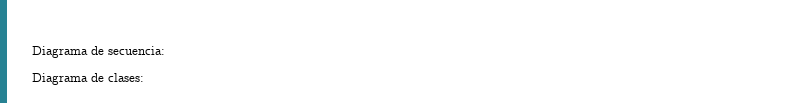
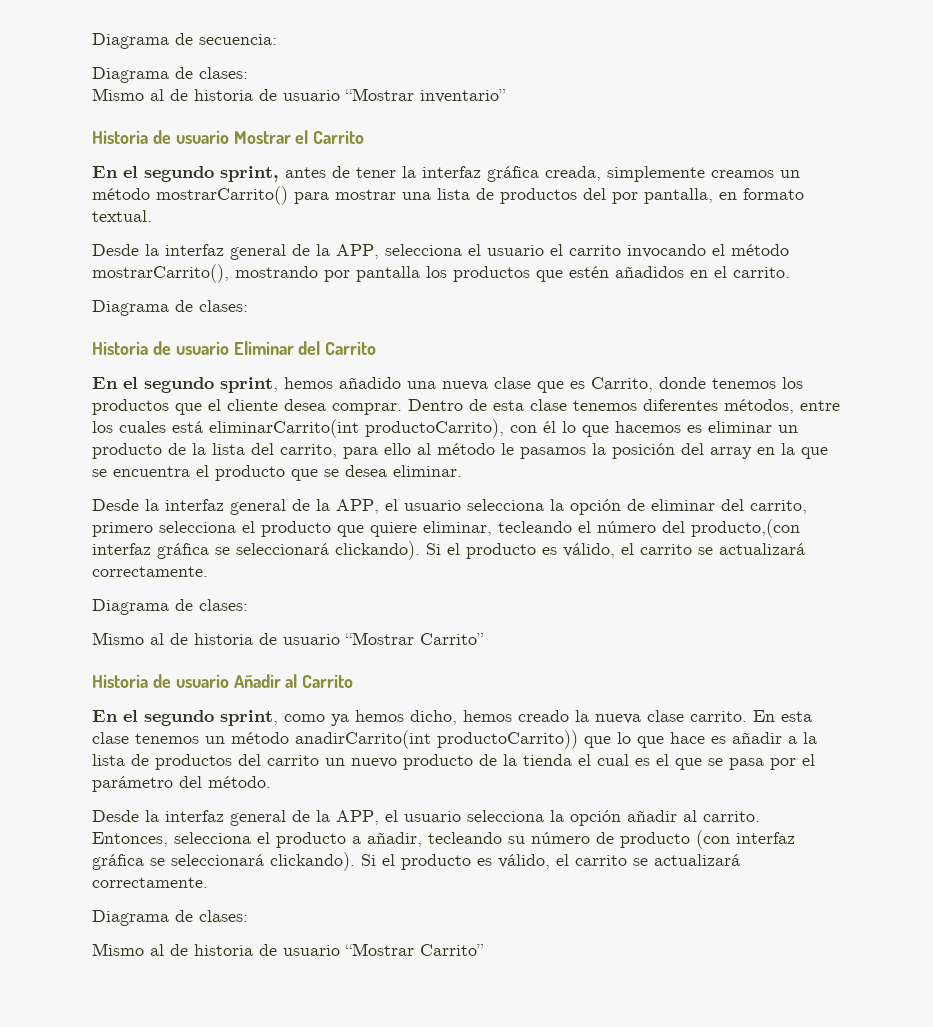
(144, 77) none -> [92,88,506,103] [92,130,365,144] [92,166,800,182] [92,186,804,205] [92,210,152,222] [92,244,789,260] [92,264,790,283] [92,300,248,316] [92,341,377,355] [92,377,803,393] [92,399,840,415] [92,419,798,438] [92,443,828,459] [92,465,462,481] [92,499,807,515] [92,519,800,538] [92,541,805,560] [92,566,208,577] [92,599,248,615] [92,632,484,645] [92,674,354,688] [92,710,812,726] [92,730,817,749] [92,754,815,770] [92,776,271,792] [92,810,760,826] [92,830,795,849] [92,852,740,871] [92,877,208,888] [92,910,248,926] [92,943,484,956] // Mismo al de historia de usuario “Mostrar inventario” // Historia de usuario Mostrar el Carrito // En el segundo sprint, antes de tener la interfaz gráfica creada, simplemente creamos un método mostrarCarrito() para mostrar una lista de productos del por pantalla, en formato textual. // Desde la interfaz general de la APP, selecciona el usuario el carrito invocando el método mostrarCarrito(), mostrando por pantalla los productos que estén añadidos en el carrito. // Diagrama de clases: // Historia de usuario Eliminar del Carrito // En el segundo sprint, hemos añadido una nueva clase que es Carrito, donde tenemos los productos que el cliente desea comprar. Dentro de esta clase tenemos diferentes métodos, entre los cuales está eliminarCarrito(int productoCarrito), con él lo que hacemos es eliminar un producto de la lista del carrito, para ello al método le pasamos la posición del array en la que se encuentra el producto que se desea eliminar. // Desde la interfaz general de la APP, el usuario selecciona la opción de eliminar del carrito, primero selecciona el producto que quiere eliminar, tecleando el número del producto,(con interfaz gráfica se seleccionará clickando). Si el producto es válido, el carrito se actualizará correctamente. // Diagrama de clases: // Mismo al de historia de usuario “Mostrar Carrito” // Historia de usuario Añadir al Carrito // En el segundo sprint, como ya hemos dicho, hemos creado la nueva clase carrito. En esta clase tenemos un método anadirCarrito(int productoCarrito)) que lo que hace es añadir a la lista de productos del carrito un nuevo producto de la tienda el cual es el que se pasa por el parámetro del método. // Desde la interfaz general de la APP, el usuario selecciona la opción añadir al carrito. Entonces, selecciona el producto a añadir, tecleando su número de producto (con interfaz gráfica se seleccionará clickando). Si el producto es válido, el carrito se actualizará correctamente. // Diagrama de clases: // Mismo al de historia de usuario “Mostrar Carrito”

